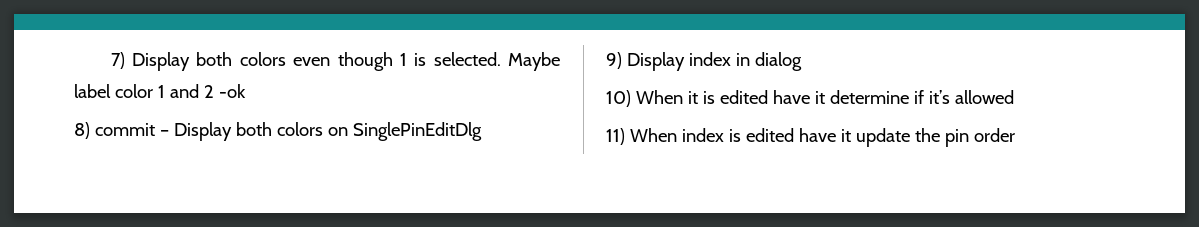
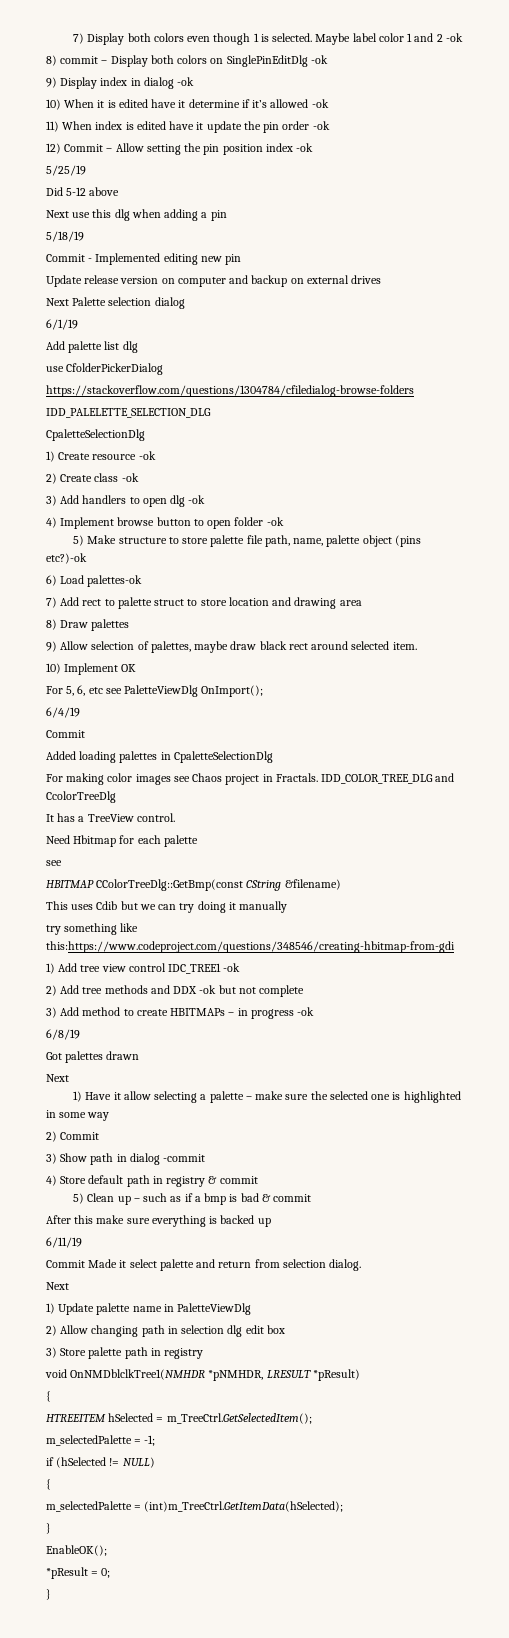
(482, 131) none -> [310,55,328,64] -ok
(802, 61) none -> [177,77,195,86] -ok
(1014, 97) none -> [311,99,329,108] -ok
(1015, 135) none -> [312,121,330,130] [46,143,314,155] [46,165,86,176] [46,187,120,196] [46,209,227,221] [46,231,84,242] [46,253,242,265] [46,275,382,287] [46,297,185,309] [46,319,78,330] [46,341,138,353] [46,363,164,375] [46,385,414,397] [46,408,211,418] [46,429,145,441] [46,451,156,462] [46,473,139,484] [46,495,206,507] [46,517,284,529] [73,535,421,547] [46,553,87,564] [46,575,143,587] [46,597,362,609] [46,619,130,631] [46,641,417,653] [46,663,137,675] [46,685,264,697] [46,707,80,718] [46,730,85,738] [46,751,273,763] [46,773,455,785] [46,791,116,803] [46,813,175,822] [46,835,198,847] [46,860,62,866] [46,879,341,891] [46,901,288,913] [46,923,139,935] [46,941,455,953] [46,963,241,974] [46,985,305,997] [46,1007,315,1019] [46,1029,80,1040] [46,1051,140,1063] [46,1074,69,1082] [73,1091,461,1103] [46,1110,110,1121] [46,1131,100,1142] [46,1153,206,1165] [46,1175,258,1187] [73,1193,312,1205] [46,1215,271,1227] [46,1237,82,1248] [46,1259,362,1271] [46,1282,69,1290] [46,1303,252,1315] [46,1325,285,1337] [46,1347,204,1359] [45,1369,360,1381] [46,1391,51,1402] [46,1413,312,1424] [46,1435,156,1446] [46,1457,155,1468] [46,1479,51,1490] [46,1501,344,1512] [46,1523,51,1534] [46,1545,107,1556] [46,1567,111,1579] [46,1589,51,1600] -ok // 12) Commit – Allow setting the pin position index -ok // 5/25/19 // Did 5-12 above // Next use this dlg when adding a pin // 5/18/19 // Commit - Implemented editing new pin // Update release version on computer and backup on external drives // Next Palette selection dialog // 6/1/19 // Add palette list dlg // use CfolderPickerDialog // https://stackoverflow.com/questions/1304784/cfiledialog-browse-folders // IDD_PALELETTE_SELECTION_DLG // CpaletteSelectionDlg // 1) Create resource -ok // 2) Create class -ok // 3) Add handlers to open dlg -ok // 4) Implement browse button to open folder -ok // 5) Make structure to store palette file path, name, palette object (pins etc?)-ok // 6) Load palettes-ok // 7) Add rect to palette struct to store location and drawing area // 8) Draw palettes // 9) Allow selection of palettes, maybe draw black rect around selected item. // 10) Implement OK // For 5, 6, etc see PaletteViewDlg OnImport(); // 6/4/19 // Commit // Added loading palettes in CpaletteSelectionDlg // For making color images see Chaos project in Fractals. IDD_COLOR_TREE_DLG and CcolorTreeDlg // It has a TreeView control. // Need Hbitmap for each palette // see // HBITMAP CColorTreeDlg::GetBmp(const CString &filename) // This uses Cdib but we can try doing it manually // try something like this:https://www.codeproject.com/questions/348546/creating-hbitmap-from-gdi // 1) Add tree view control IDC_TREE1 -ok // 2) Add tree methods and DDX -ok but not complete // 3) Add method to create HBITMAPs – in progress -ok // 6/8/19 // Got palettes drawn // Next // 1) Have it allow selecting a palette – make sure the selected one is highlighted in some way // 2) Commit // 3) Show path in dialog -commit // 4) Store default path in registry & commit // 5) Clean up – such as if a bmp is bad & commit // After this make sure everything is backed up // 6/11/19 // Commit Made it select palette and return from selection dialog. // Next // 1) Update palette name in PaletteViewDlg // 2) Allow changing path in selection dlg edit box // 3) Store palette path in registry // void OnNMDblclkTree1(NMHDR *pNMHDR, LRESULT *pResult) // { // HTREEITEM hSelected = m_TreeCtrl.GetSelectedItem(); // m_selectedPalette = -1; // if (hSelected != NULL) // { // m_selectedPalette = (int)m_TreeCtrl.GetItemData(hSelected); // } // EnableOK(); // *pResult = 0; // }

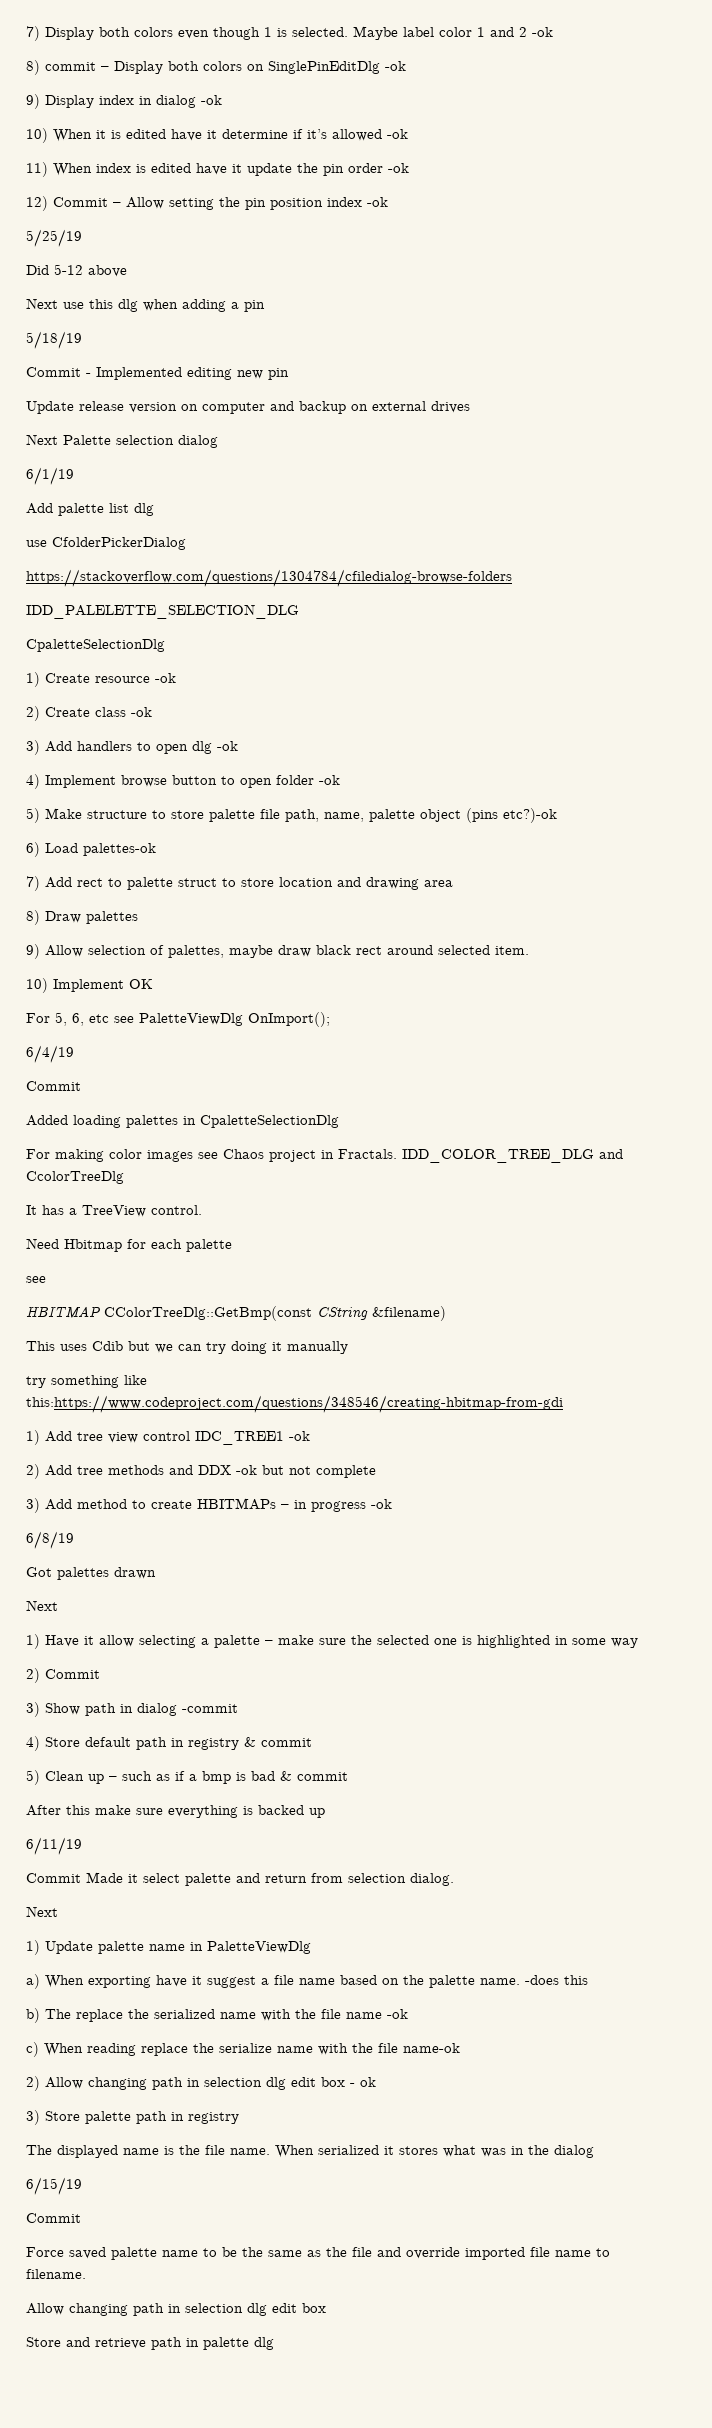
(252, 1309) none -> [26,1974,588,1989] [26,2008,408,2023] [26,2042,460,2057] // a) When exporting have it suggest a file name based on the palette name. -does this // b) The replace the serialized name with the file name -ok // c) When reading replace the serialize name with the file name-ok
(285, 1329) none -> [350,2077,376,2087] - ok
[45,1369,360,1381] [46,1391,51,1402] [46,1413,312,1424] [46,1435,156,1446] [46,1457,155,1468] [46,1479,51,1490] [46,1501,344,1512] [46,1523,51,1534] [46,1545,107,1556] [46,1567,111,1579] [46,1589,51,1600] void OnNMDblclkTree1(NMHDR *pNMHDR, LRESULT *pResult) // { // HTREEITEM hSelected = m_TreeCtrl.GetSelectedItem(); // m_selectedPalette = -1; // if (hSelected != NULL) // { // m_selectedPalette = (int)m_TreeCtrl.GetItemData(hSelected); // } // EnableOK(); // *pResult = 0; // } -> [26,2145,594,2158] [26,2177,82,2195] [26,2213,81,2223] [26,2247,610,2260] [26,2269,86,2279] [26,2303,326,2316] [26,2337,274,2350] The displayed name is the file name. When serialized it stores what was in the dialog // 6/15/19 // Commit // Force saved palette name to be the same as the file and override imported file name to filename. // Allow changing path in selection dlg edit box // Store and retrieve path in palette dlg

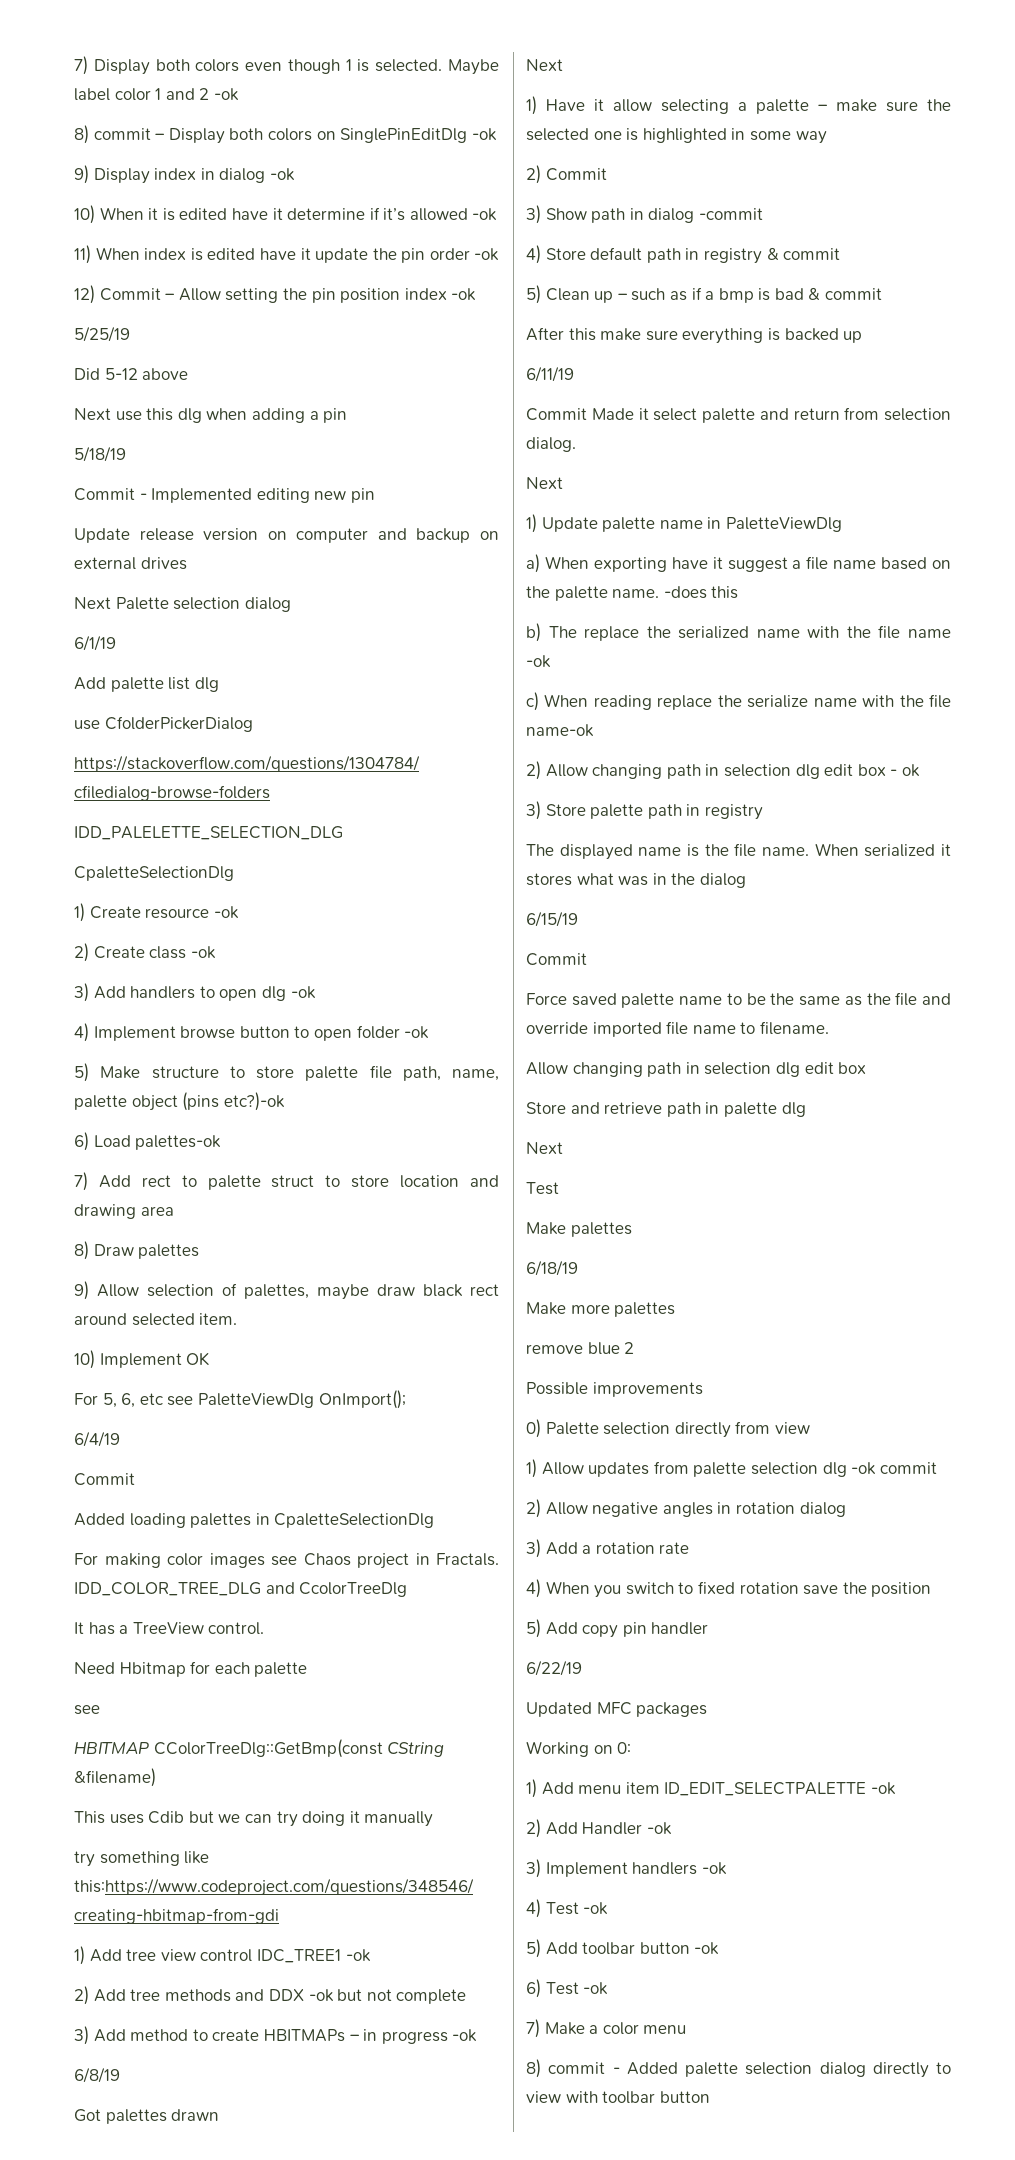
(274, 2343) none -> [526,1142,563,1154] [526,1182,559,1195] [526,1222,632,1237] [526,1260,578,1276] [526,1302,676,1317] [526,1342,635,1355] [526,1382,703,1397] [526,1419,810,1438] [526,1459,937,1478] [526,1499,846,1518] [526,1539,690,1558] [526,1579,932,1598] [526,1619,709,1638] [526,1660,582,1676] [526,1702,708,1717] [526,1741,632,1757] [526,1779,896,1798] [526,1819,672,1838] [526,1859,727,1878] [526,1899,609,1918] [526,1939,720,1958] [526,1979,609,1998] [526,2019,687,2038] [526,2059,951,2078] [526,2091,710,2104] // Next // Test // Make palettes // 6/18/19 // Make more palettes // remove blue 2 // Possible improvements // 0) Palette selection directly from view // 1) Allow updates from palette selection dlg -ok commit // 2) Allow negative angles in rotation dialog // 3) Add a rotation rate // 4) When you switch to fixed rotation save the position // 5) Add copy pin handler // 6/22/19 // Updated MFC packages // Working on 0: // 1) Add menu item ID_EDIT_SELECTPALETTE -ok // 2) Add Handler -ok // 3) Implement handlers -ok // 4) Test -ok // 5) Add toolbar button -ok // 6) Test -ok // 7) Make a color menu // 8) commit - Added palette selection dialog directly to view with toolbar button

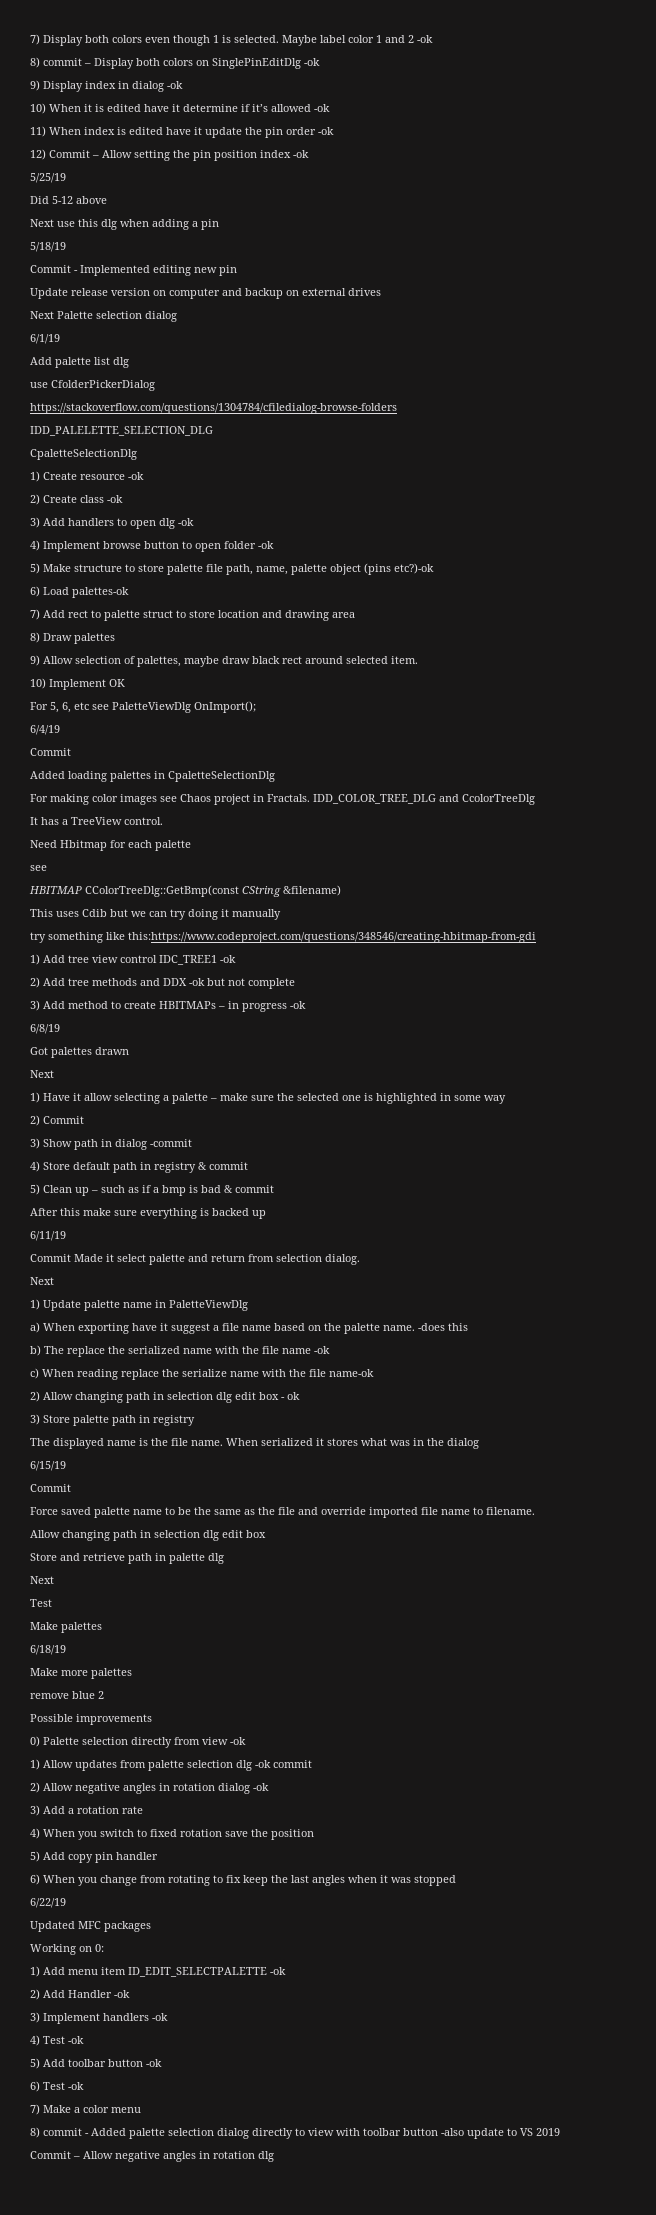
(810, 1428) none -> [230,1737,246,1745] -ok
(846, 1509) none -> [253,1783,269,1791] -ok
(709, 1628) none -> [30,1874,456,1886] // 6) When you change from rotating to fix keep the last angles when it was stopped
(710, 2097) none -> [441,2128,560,2139] [30,2151,274,2162] -also update to VS 2019 // Commit – Allow negative angles in rotation dlg

